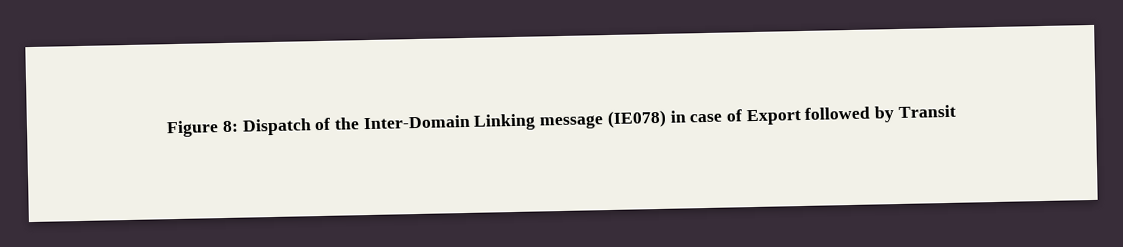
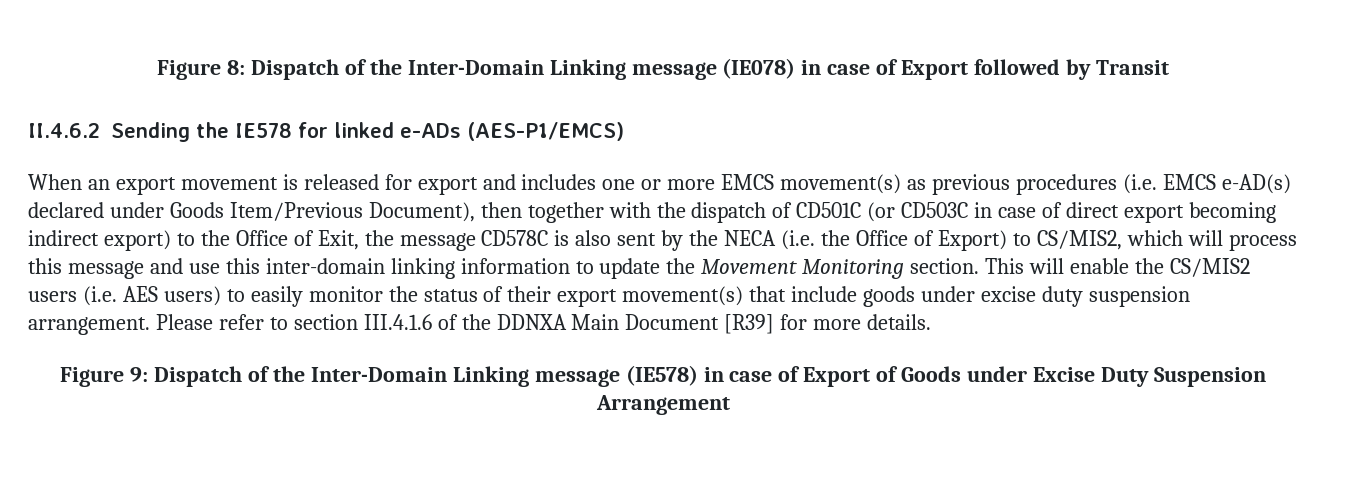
(956, 111) none -> [28,122,624,142] [28,174,1291,195] [28,202,1276,223] [28,230,1297,251] [28,258,1250,279] [28,286,1190,307] [28,314,932,335] [60,365,1266,387] [595,395,730,415] // II.4.6.2 Sending the IE578 for linked e-ADs (AES-P1/EMCS) // When an export movement is released for export and includes one or more EMCS movement(s) as previous procedures (i.e. EMCS e-AD(s) declared under Goods Item/Previous Document), then together with the dispatch of CD501C (or CD503C in case of direct export becoming indirect export) to the Office of Exit, the message CD578C is also sent by the NECA (i.e. the Office of Export) to CS/MIS2, which will process this message and use this inter-domain linking information to update the Movement Monitoring section. This will enable the CS/MIS2 users (i.e. AES users) to easily monitor the status of their export movement(s) that include goods under excise duty suspension arrangement. Please refer to section III.4.1.6 of the DDNXA Main Document [R39] for more details. // Figure 9: Dispatch of the Inter-Domain Linking message (IE578) in case of Export of Goods under Excise Duty Suspension Arrangement

